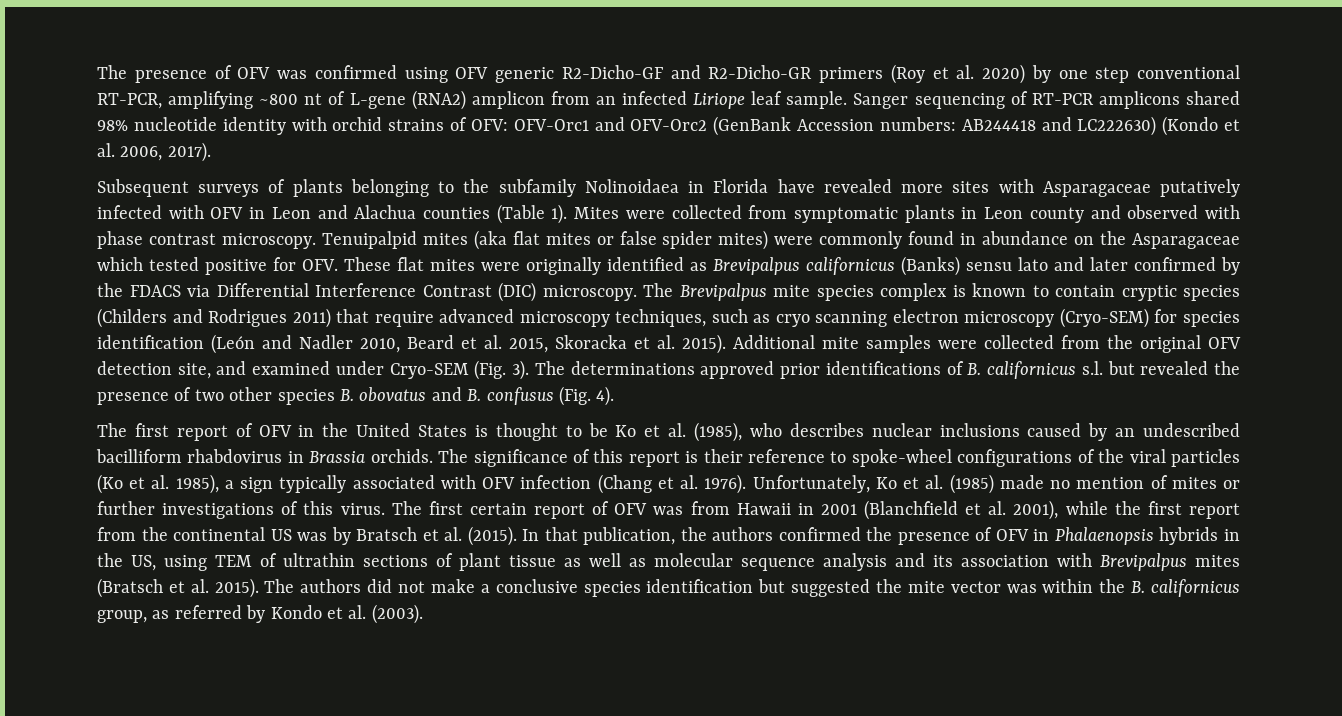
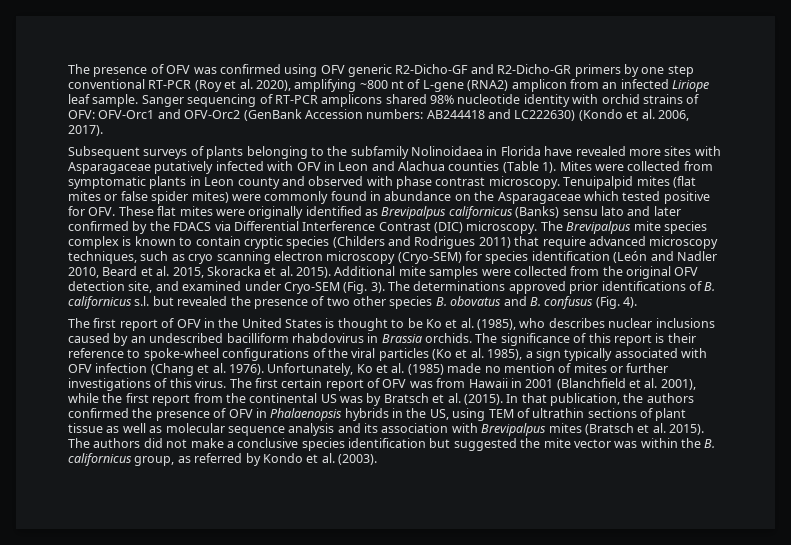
[890,64,1240,84] [97,93,162,109] (Roy et al. 2020) by one step conventional RT-PCR, -> [623,64,694,77] [68,79,291,92] by one step conventional RT-PCR (Roy et al. 2020),
[473,230,540,250] (aka flat -> [672,176,696,188] (flat

